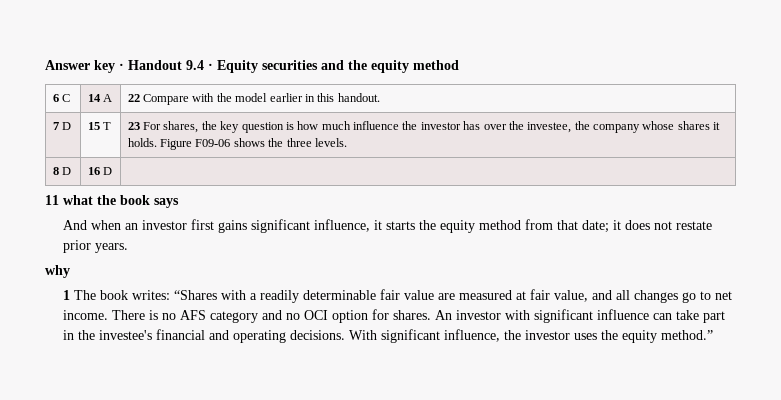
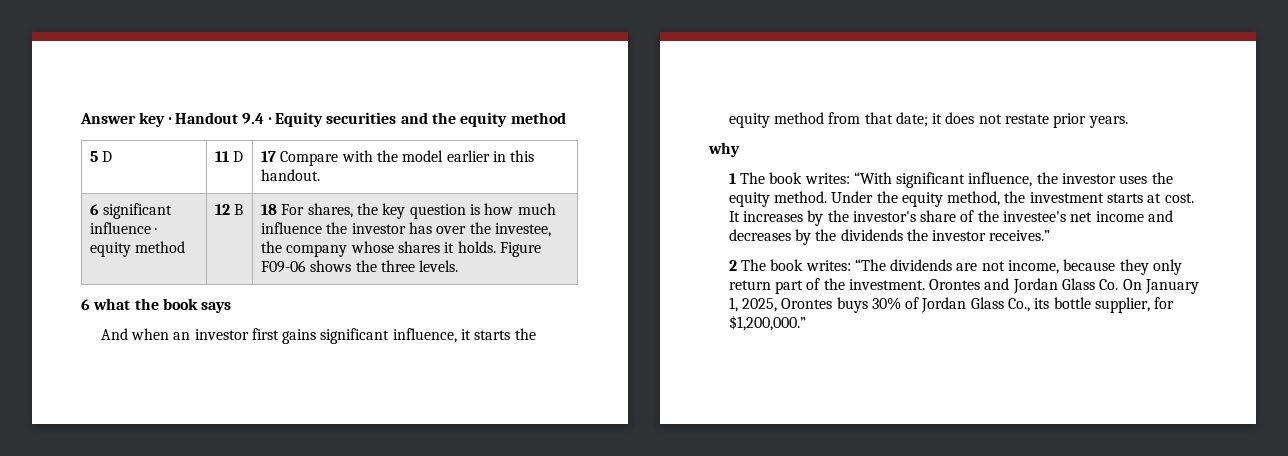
[52,94,71,102] [87,94,113,102] [127,94,140,102] 6 C | 14 A | 22 -> [90,151,113,162] [215,151,244,162] [261,151,277,162] 5 D | 11 D | 17
[52,122,72,130] [87,122,112,130] [127,122,140,130] 7 D | 15 T | 23 -> [90,203,173,219] [90,222,158,234] [90,241,186,257] [215,204,244,215] [261,204,278,215] 6 significant influence · equity method | 12 B | 18
[52,167,72,175] [87,167,113,175] [45,195,59,205] // 8 D | 16 D | // 11 -> [81,299,90,310] // 6
[174,289,733,303] [63,309,726,323] [63,329,378,343] “Shares with a readily determinable fair value are measured at fair value, and all changes go to net income. There is no AFS category and no OCI option for shares. An investor with significant influence can take part in the investee's financial and operating decisions. With -> [853,172,892,184] “With
[661,330,714,340] method.” -> [773,191,1194,207] [728,210,1174,226] [728,229,1051,245] [728,259,1183,275] [728,278,1200,294] [728,297,1175,313] [728,315,806,331] method. Under the equity method, the investment starts at cost. It increases by the investor's share of the investee's net income and decreases by the dividends the investor receives.” // 2 The book writes: “The dividends are not income, because they only return part of the investment. Orontes and Jordan Glass Co. On January 1, 2025, Orontes buys 30% of Jordan Glass Co., its bottle supplier, for $1,200,000.”

